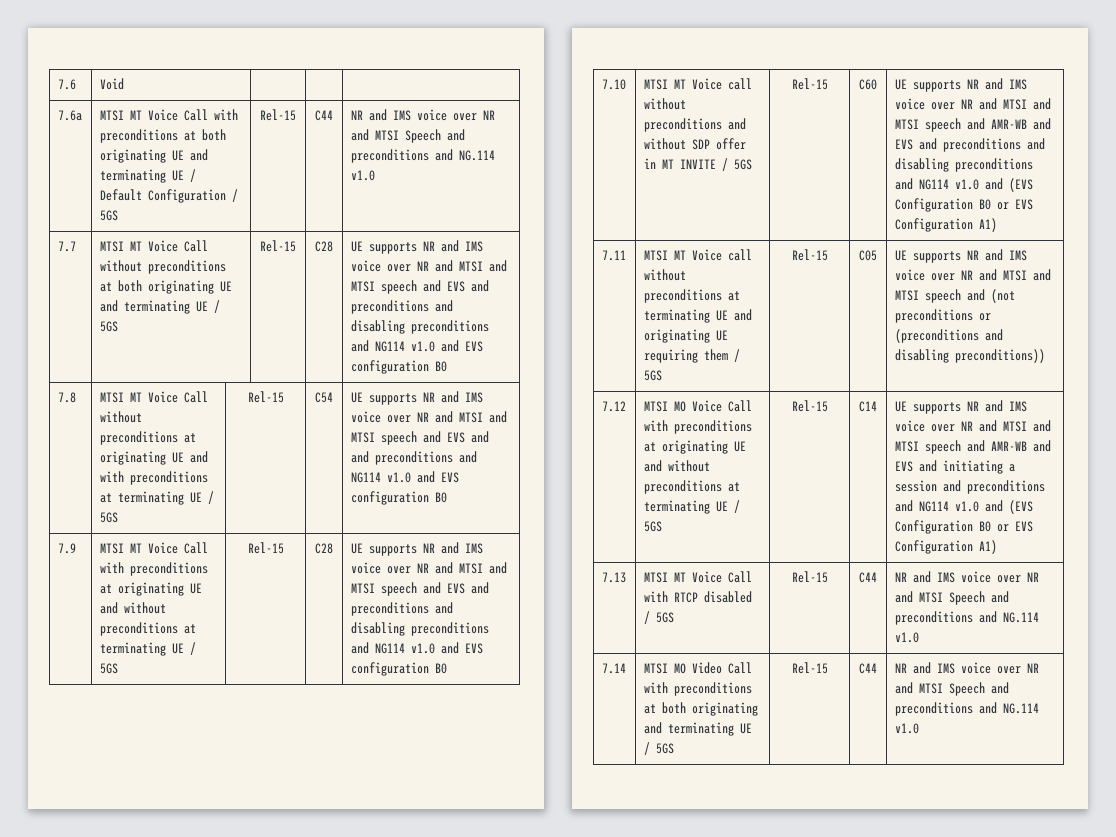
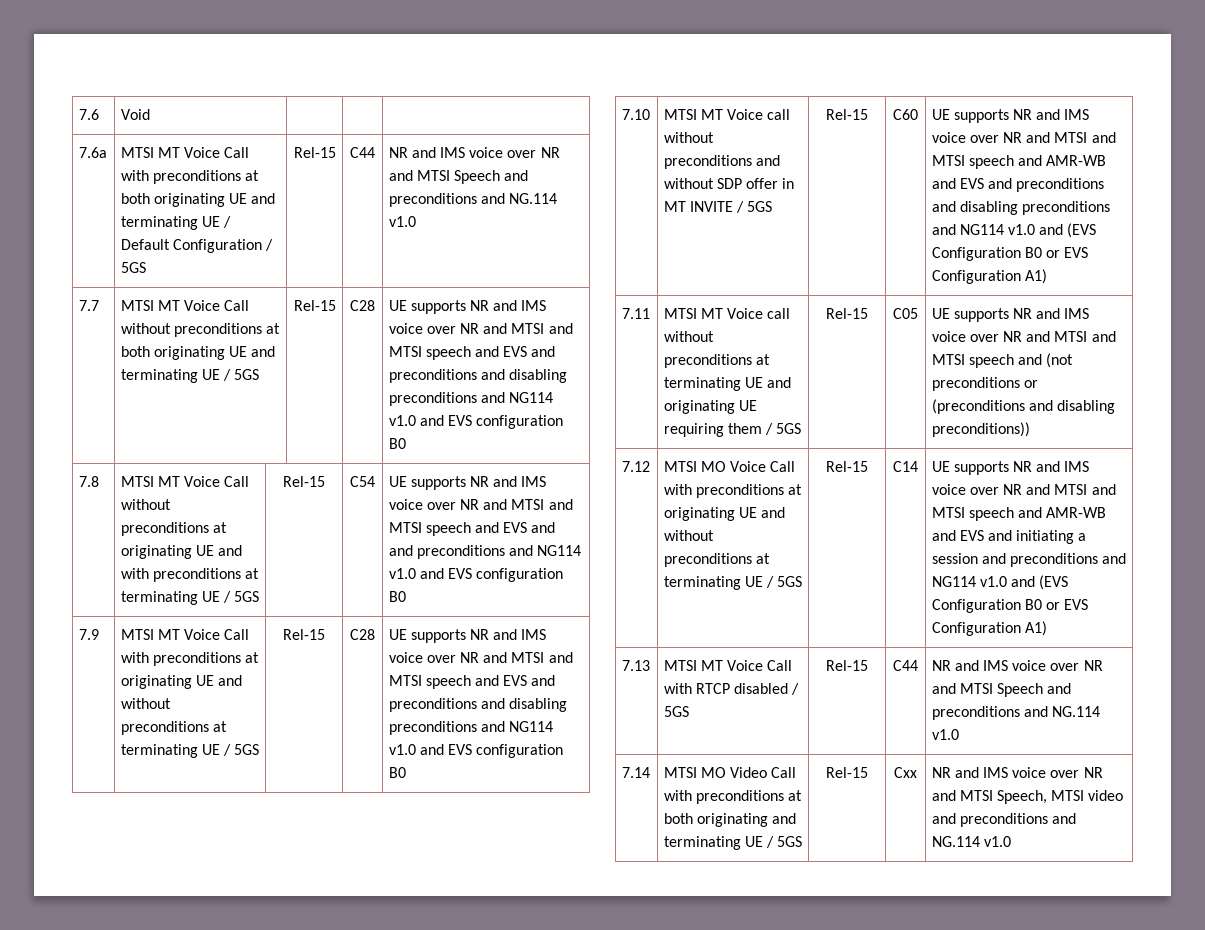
[859,663,877,674] [894,662,1039,674] [894,682,985,696] C44 | NR and IMS voice over NR and MTSI Speech -> [894,767,917,778] [931,767,1103,778] [931,790,1124,804] Cxx | NR and IMS voice over NR and MTSI Speech, MTSI video

